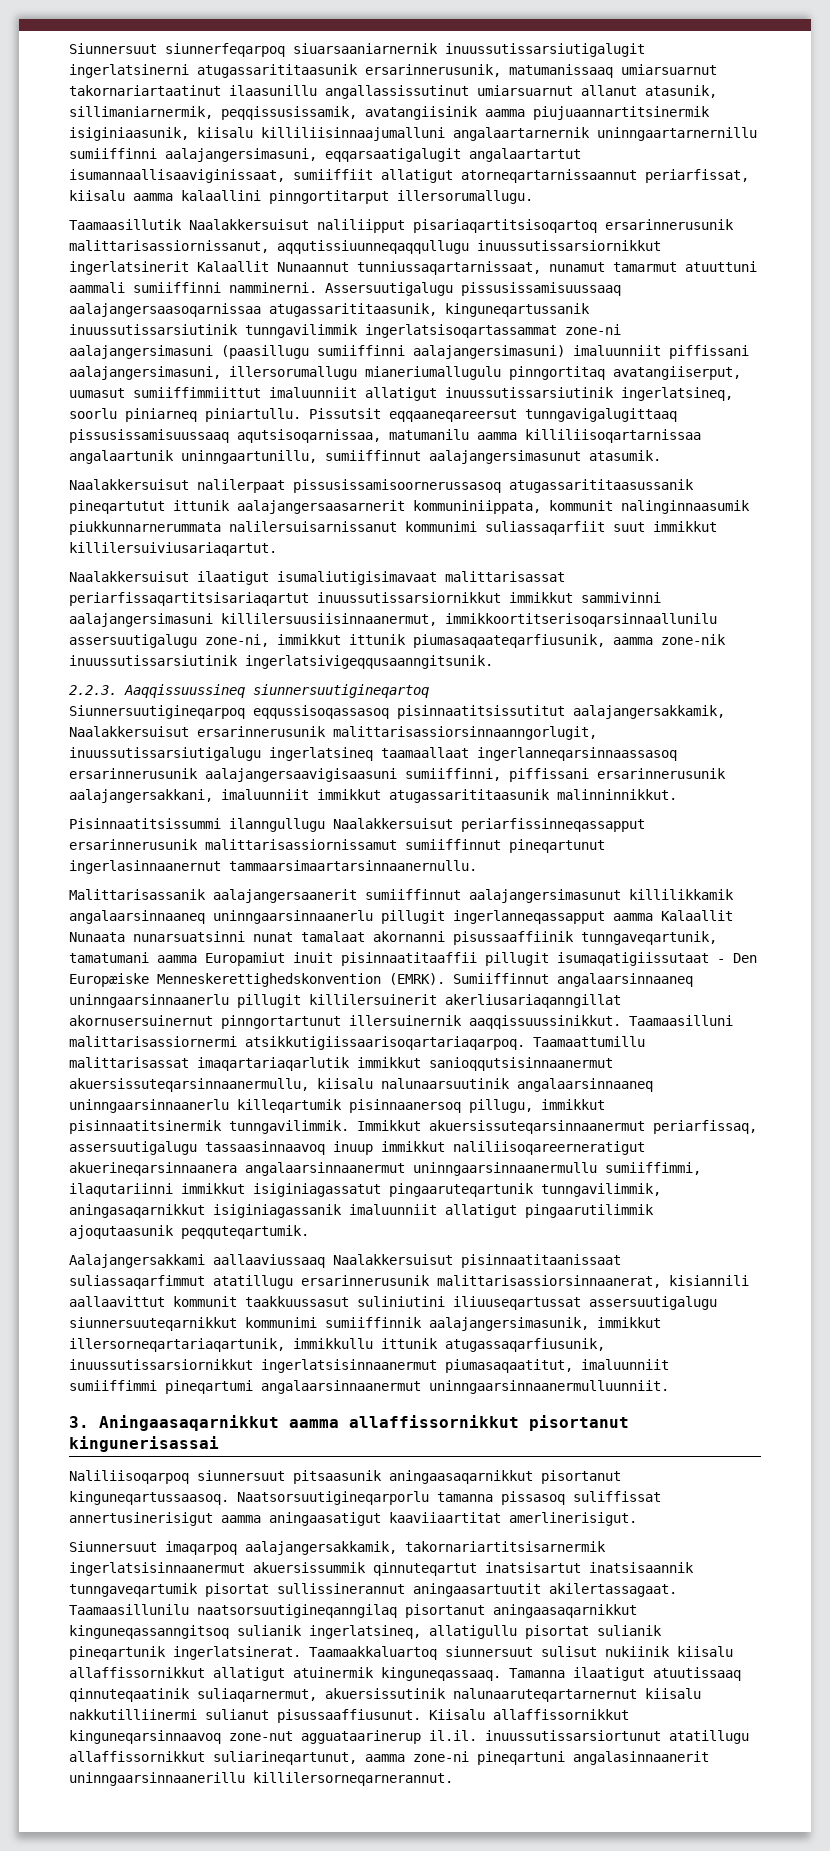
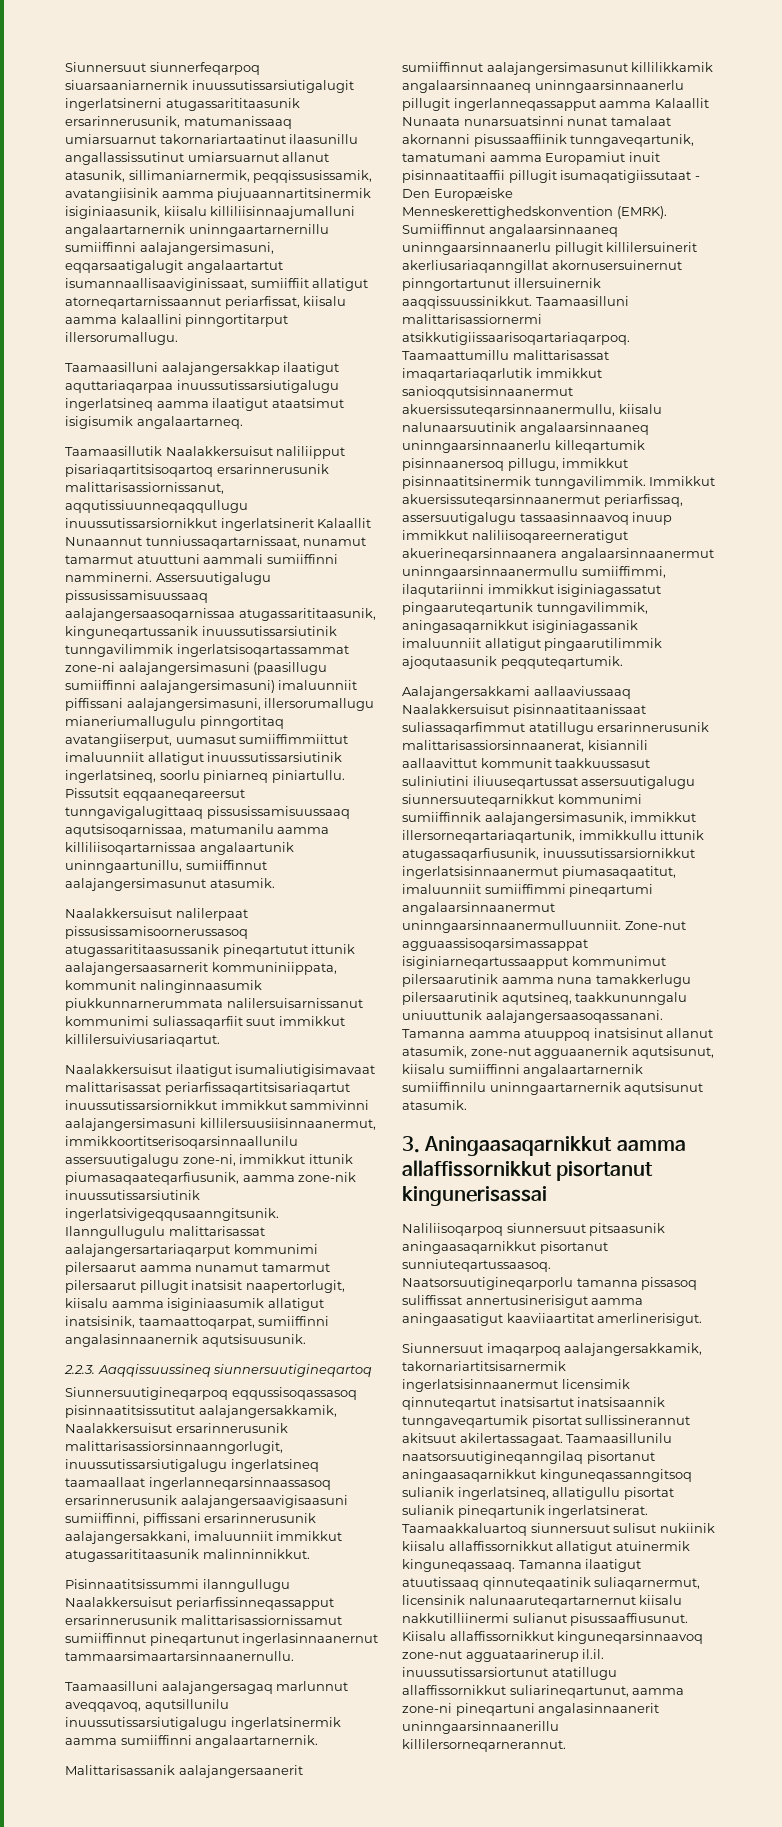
(533, 197) none -> [65,362,340,375] [65,380,339,393] [65,398,344,411] [65,416,243,429] // Taamaasilluni aalajangersakkap ilaatigut aquttariaqarpaa inuussutissarsiutigalugu ingerlatsineq aamma ilaatigut ataatsimut isigisumik angalaartarneq.
(493, 662) none -> [65,1226,265,1239] [65,1244,318,1257] [65,1262,330,1275] [65,1280,345,1293] [65,1298,324,1311] [65,1316,330,1329] [65,1334,306,1347] Ilanngullugulu malittarisassat aalajangersartariaqarput kommunimi pilersaarut aamma nunamut tamarmut pilersaarut pillugit inatsisit naapertorlugit, kiisalu aamma isiginiaasumik allatigut inatsisinik, taamaattoqarpat, sumiiffinni angalasinnaanernik aqutsisuusunik.
(477, 865) none -> [65,1681,349,1694] [65,1699,229,1712] [65,1717,341,1730] [65,1735,319,1748] // Taamaasilluni aalajangersagaq marlunnut aveqqavoq, aqutsillunilu inuussutissarsiutigalugu ingerlatsinermik aamma sumiiffinni angalaartarnernik.
(669, 1387) none -> [624,921,686,930] [402,938,588,951] [402,956,666,969] [402,974,691,987] [402,992,688,1005] [402,1010,663,1023] [402,1028,714,1041] [402,1046,714,1059] [402,1064,644,1077] [402,1082,704,1095] [402,1100,467,1110] Zone-nut agguaassisoqarsimassappat isiginiarneqartussaapput kommunimut pilersaarutinik aamma nuna tamakkerlugu pilersaarutinik aqutsineq, taakkununngalu uniuuttunik aalajangersaasoqassanani. Tamanna aamma atuuppoq inatsisinut allanut atasumik, zone-nut agguaanernik aqutsisunut, kiisalu sumiiffinni angalaartarnernik sumiiffinnilu uninngaartarnernik aqutsisunut atasumik.
[69,1491,229,1505] kinguneqartussaasoq. -> [402,1259,551,1272] sunniuteqartussaasoq.
[253,1562,366,1573] akuersissummik -> [561,1379,630,1389] licensimik
[413,1583,541,1597] aningaasartuutit -> [402,1433,456,1443] akitsuut
[325,1688,446,1699] akuersissutinik -> [402,1595,465,1605] licensinik

